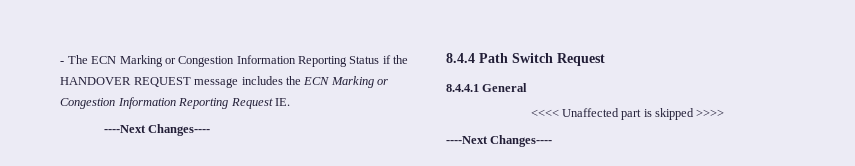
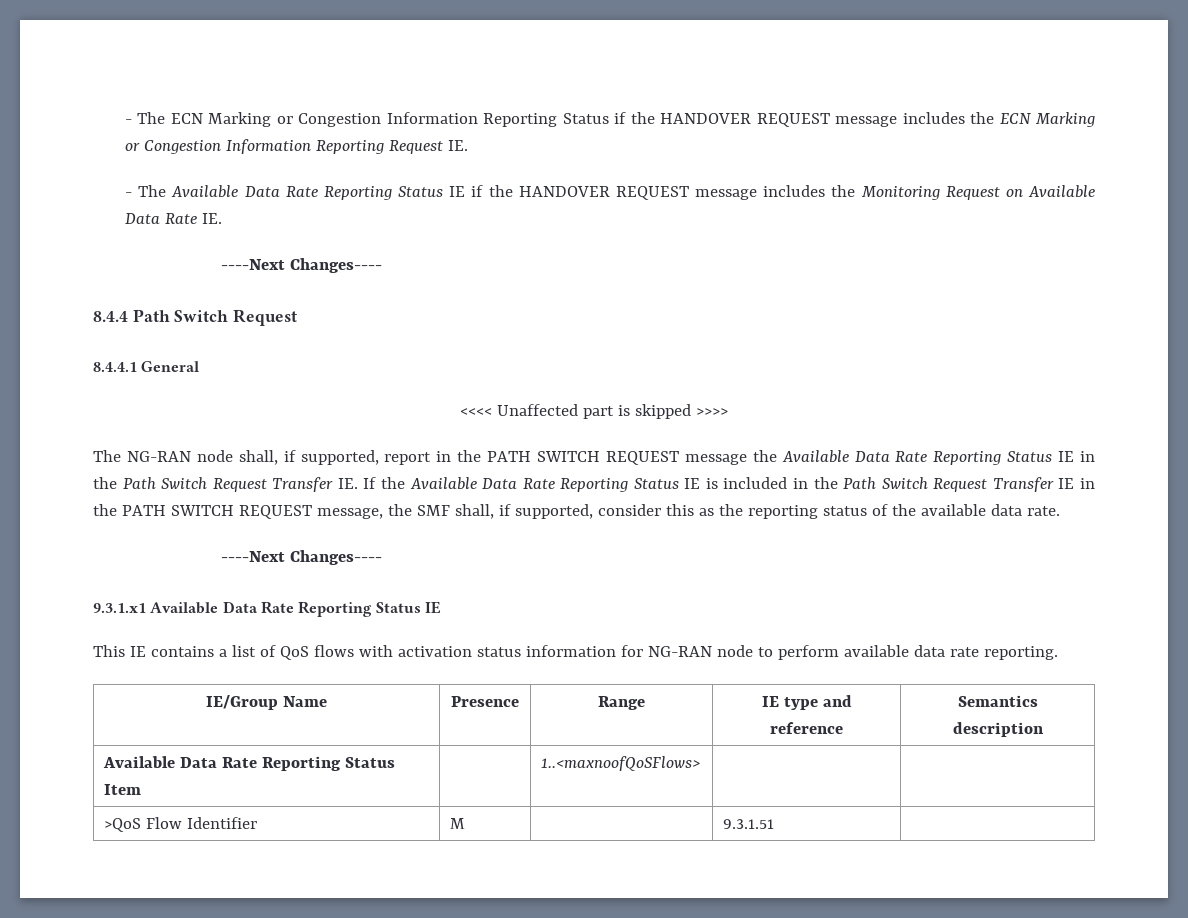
(290, 102) none -> [125,185,1096,200] [125,213,222,224] // - The Available Data Rate Reporting Status IE if the HANDOVER REQUEST message includes the Monitoring Request on Available Data Rate IE.
[446,135,553,147] ----Next Changes---- -> [93,450,1095,465] [93,477,1096,492] [93,504,1060,519] [221,550,383,565] [93,601,441,617] [93,645,1058,660] [206,695,327,710] [451,696,519,707] [598,696,645,710] [761,695,852,710] [770,722,843,734] [957,695,1038,707] [952,722,1044,737] [102,756,395,771] [103,784,141,795] [540,756,700,771] [103,817,257,832] [449,818,465,829] [722,819,774,829] The NG-RAN node shall, if supported, report in the PATH SWITCH REQUEST message the Available Data Rate Reporting Status IE in the Path Switch Request Transfer IE. If the Available Data Rate Reporting Status IE is included in the Path Switch Request Transfer IE in the PATH SWITCH REQUEST message, the SMF shall, if supported, consider this as the reporting status of the available data rate. // ----Next Changes---- // 9.3.1.x1 Available Data Rate Reporting Status IE // This IE contains a list of QoS flows with activation status information for NG-RAN node to perform available data rate reporting. // IE/Group Name | Presence | Range | IE type and reference | Semantics description // Available Data Rate Reporting Status Item | | 1..<maxnoofQoSFlows> | | // >QoS Flow Identifier | M | | 9.3.1.51 |

